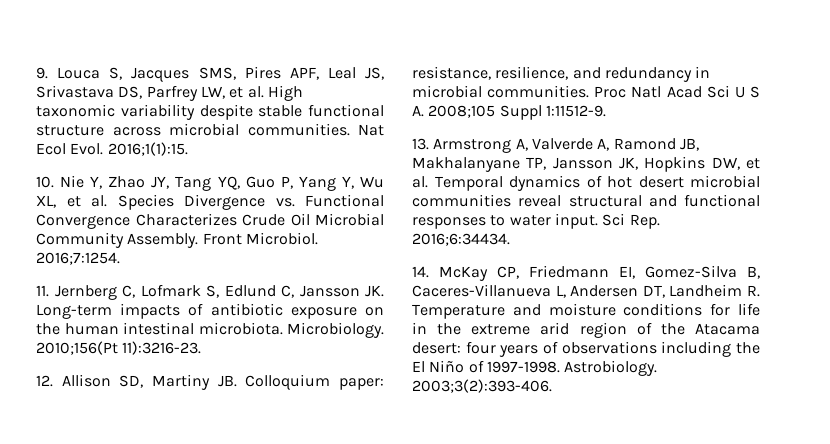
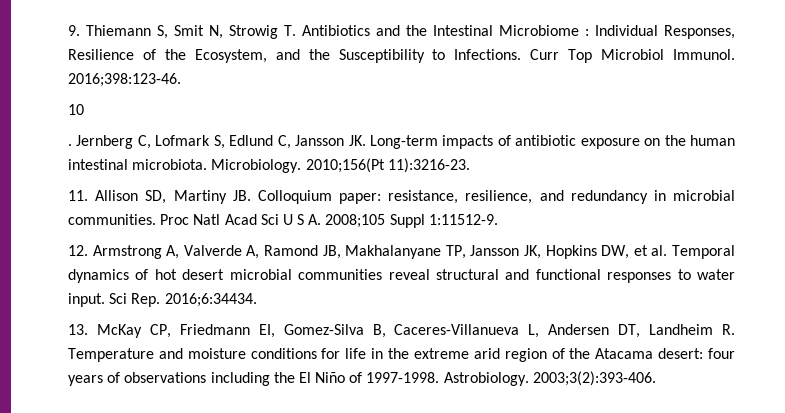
[57,66,384,82] [36,85,303,101] [36,104,384,120] [36,123,384,136] [36,142,188,156] [36,175,384,191] [36,194,384,210] [36,213,384,229] [36,232,318,248] [36,252,120,265] [36,285,49,297] Louca S, Jacques SMS, Pires APF, Leal JS, Srivastava DS, Parfrey LW, et al. High taxonomic variability despite stable functional structure across microbial communities. Nat Ecol Evol. 2016;1(1):15. // 10. Nie Y, Zhao JY, Tang YQ, Guo P, Yang Y, Wu XL, et al. Species Divergence vs. Functional Convergence Characterizes Crude Oil Microbial Community Assembly. Front Microbiol. 2016;7:1254. // 11. -> [86,25,735,39] [68,49,735,63] [68,73,181,87] [68,104,84,115] [68,144,72,146] Thiemann S, Smit N, Strowig T. Antibiotics and the Intestinal Microbiome : Individual Responses, Resilience of the Ecosystem, and the Susceptibility to Infections. Curr Top Microbiol Immunol. 2016;398:123-46. // 10 // .
[36,375,53,387] 12. -> [68,190,88,201] 11.
[412,138,429,150] 13. -> [68,245,88,256] 12.
[412,266,429,278] 14. -> [68,324,88,335] 13.

